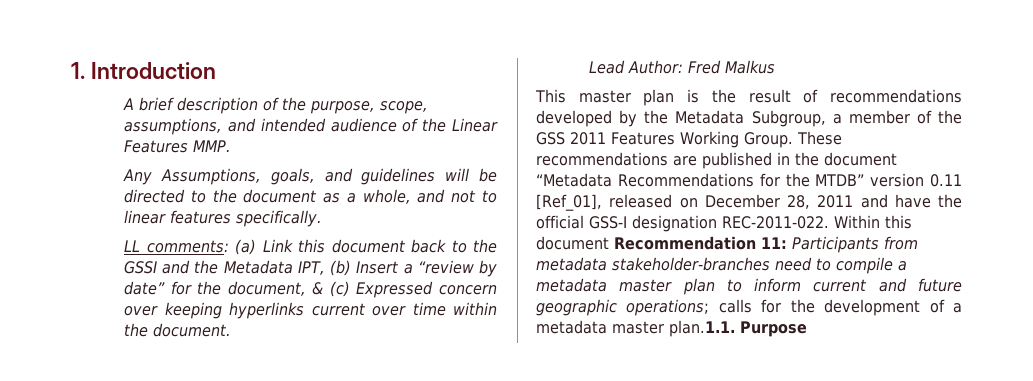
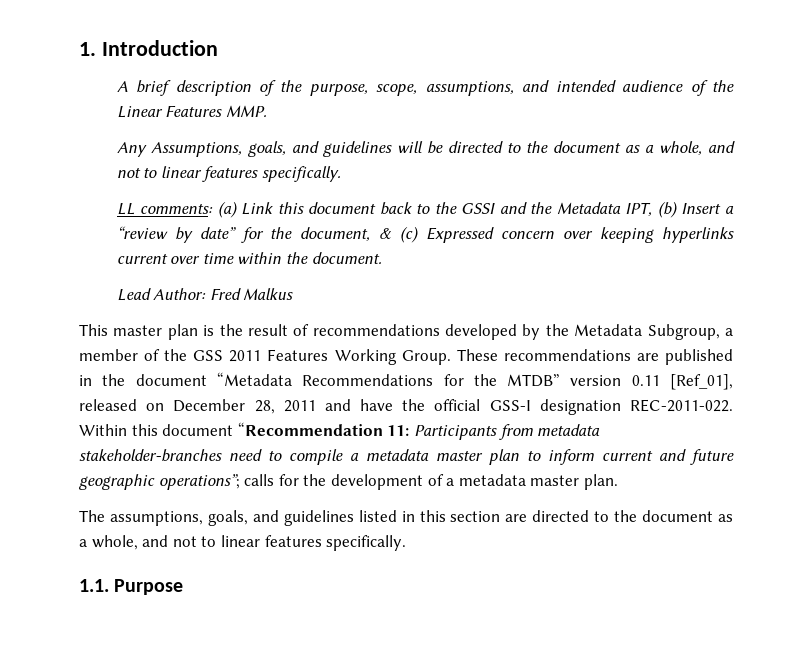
[614,236,756,250] Recommendation -> [237,422,383,436] “Recommendation
[626,299,710,316] operations; -> [158,474,240,490] operations”;
[669,320,735,337] plan.1.1. -> [583,474,618,490] [79,510,734,526] [79,535,407,551] [79,579,109,592] plan. // The assumptions, goals, and guidelines listed in this section are directed to the document as a whole, and not to linear features specifically. // 1.1.

